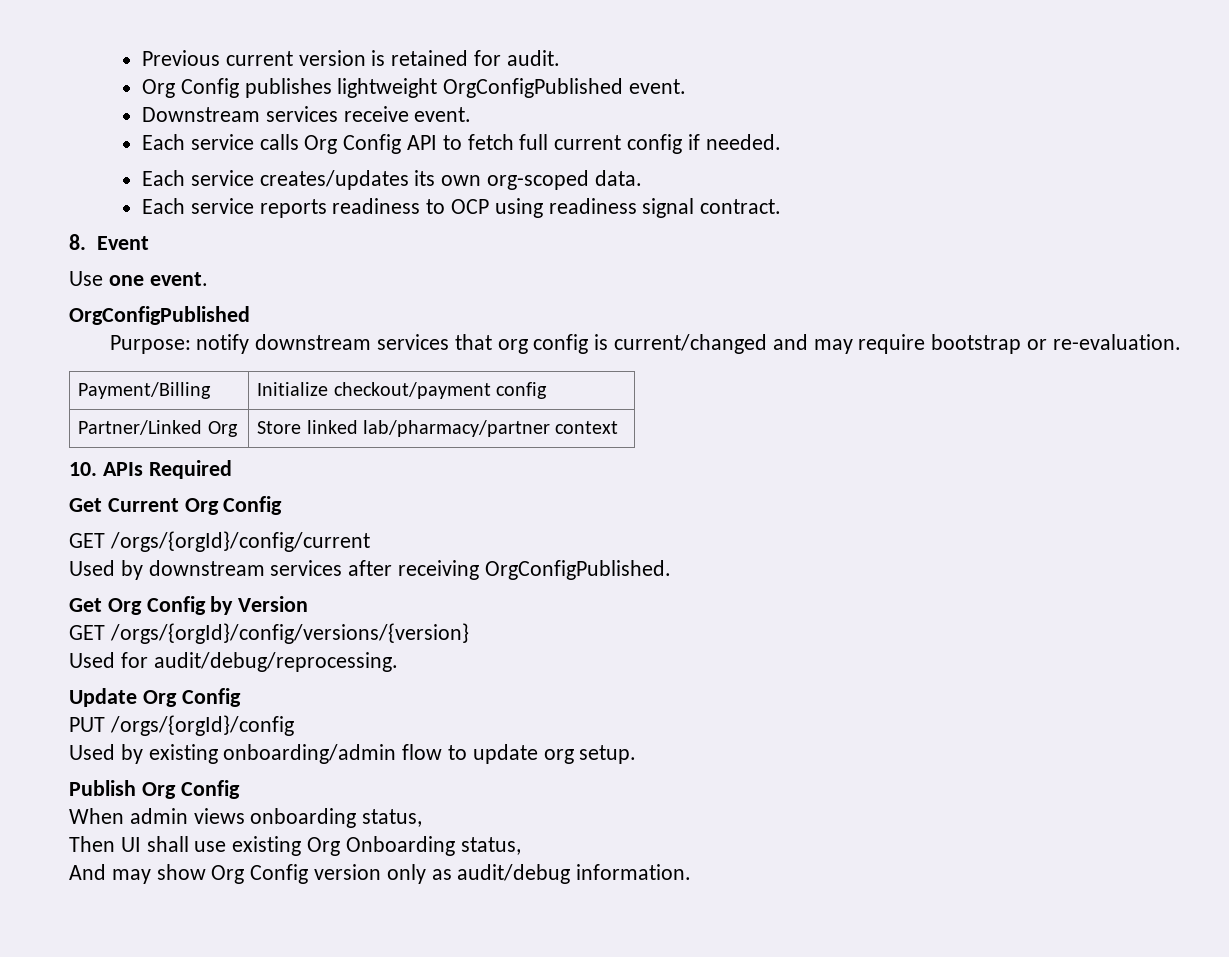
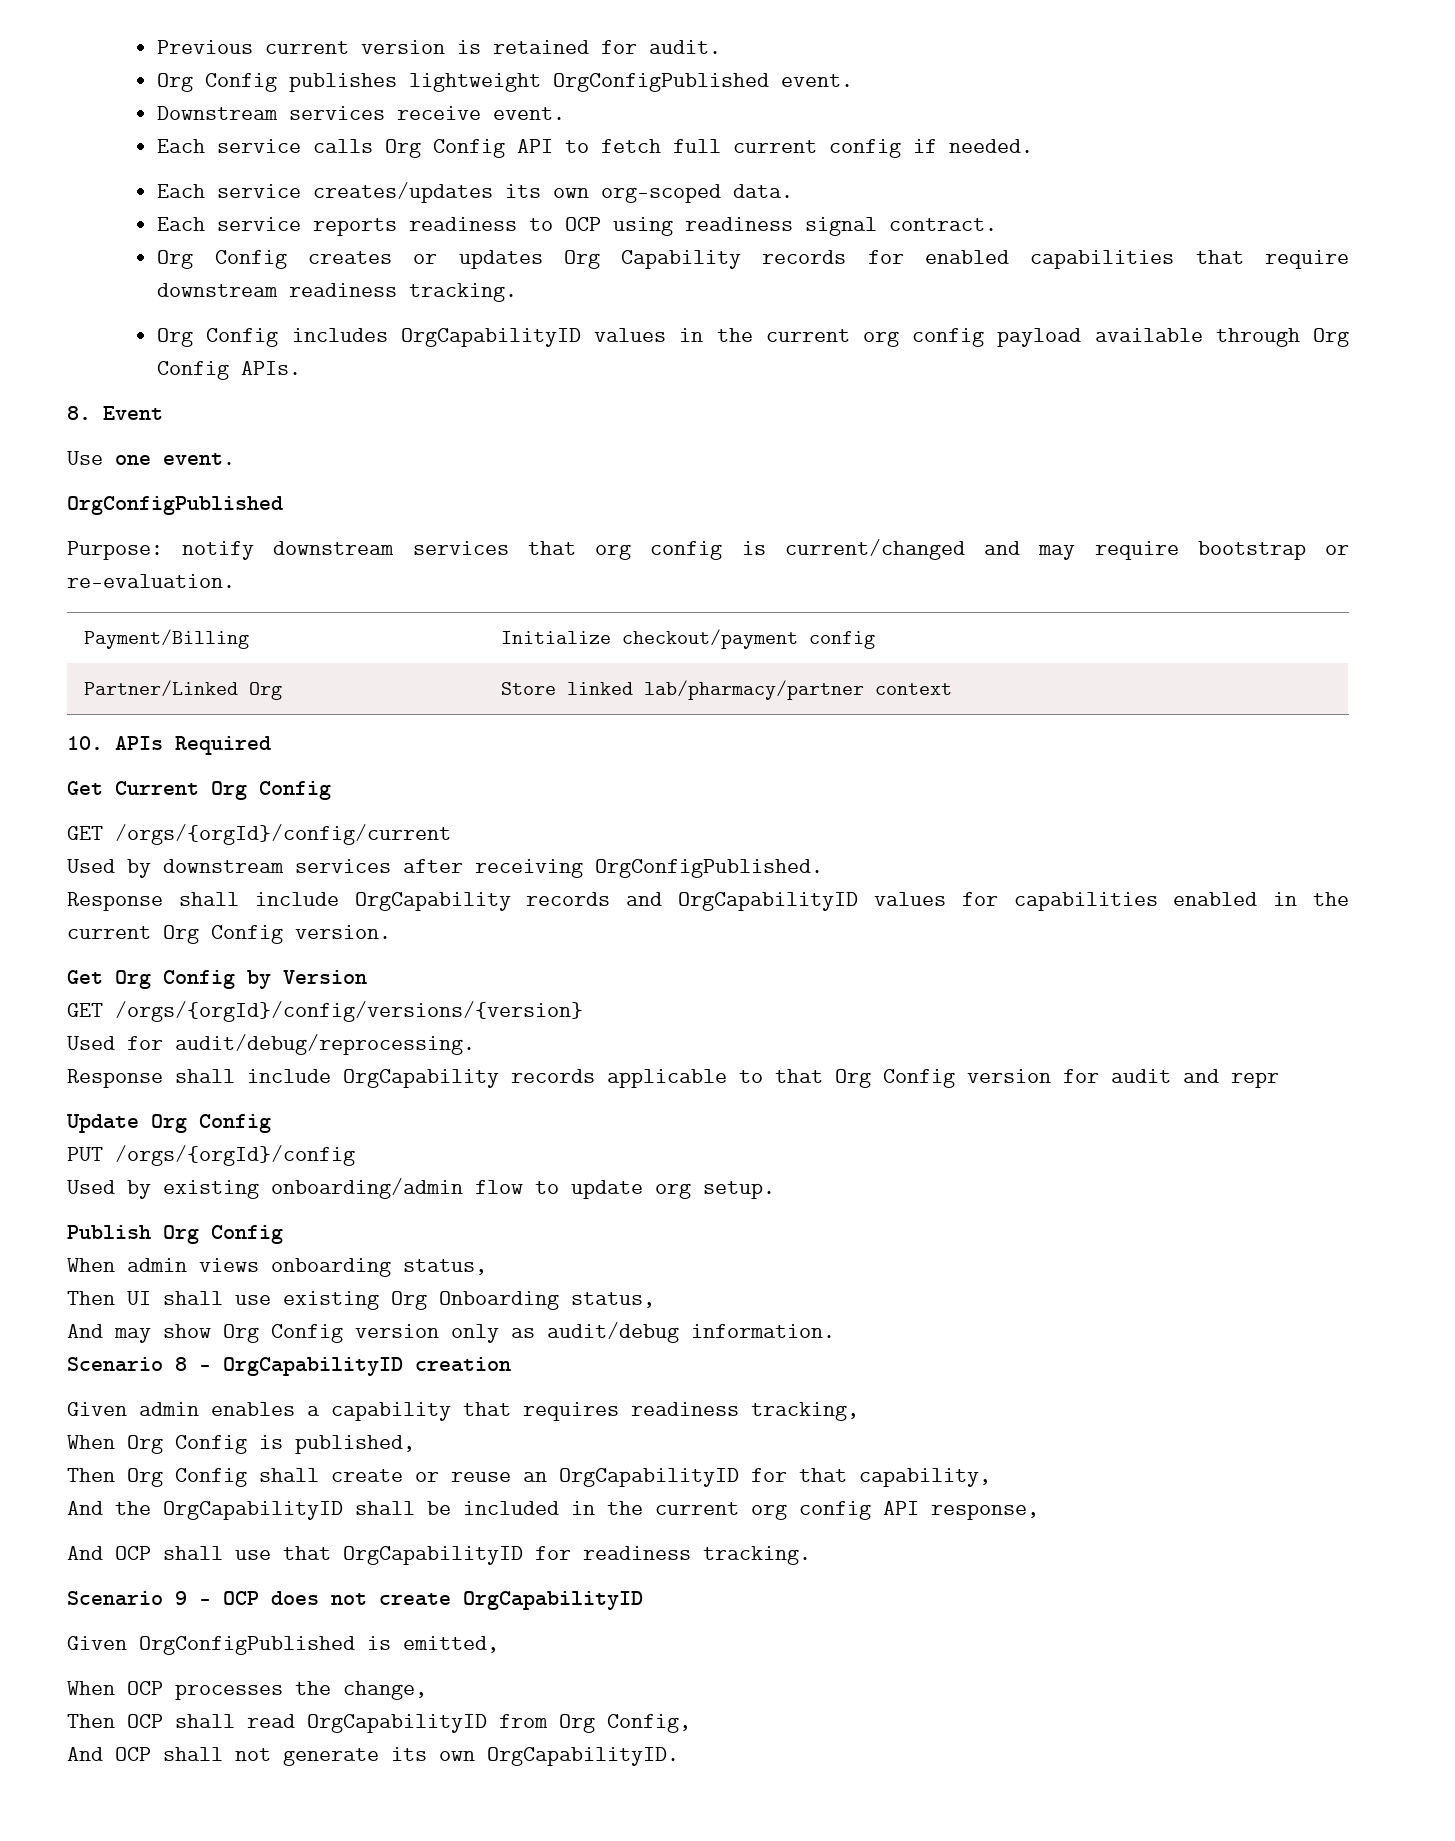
(782, 206) none -> [157,250,1349,269] [157,283,518,302] [157,328,1350,347] [157,361,302,380] // Org Config creates or updates Org Capability records for enabled capabilities that require downstream readiness tracking. // Org Config includes OrgCapabilityID values in the current org config payload available through Org Config APIs.
(671, 570) none -> [67,892,1349,911] [67,925,391,944] // Response shall include OrgCapability records and OrgCapabilityID values for capabilities enabled in the current Org Config version.
(398, 662) none -> [67,1069,1279,1088] // Response shall include OrgCapability records applicable to that Org Config version for audit and repr
(692, 872) none -> [67,1357,511,1376] [67,1402,859,1421] [67,1435,415,1454] [67,1468,991,1487] [67,1501,1039,1520] [67,1546,811,1565] [67,1591,643,1610] [67,1636,499,1655] [67,1681,427,1700] [67,1714,691,1733] [67,1747,679,1766] // Scenario 8 — OrgCapabilityID creation // Given admin enables a capability that requires readiness tracking, // When Org Config is published, // Then Org Config shall create or reuse an OrgCapabilityID for that capability, // And the OrgCapabilityID shall be included in the current org config API response, // And OCP shall use that OrgCapabilityID for readiness tracking. // Scenario 9 — OCP does not create OrgCapabilityID // Given OrgConfigPublished is emitted, // When OCP processes the change, // Then OCP shall read OrgCapabilityID from Org Config, // And OCP shall not generate its own OrgCapabilityID.

